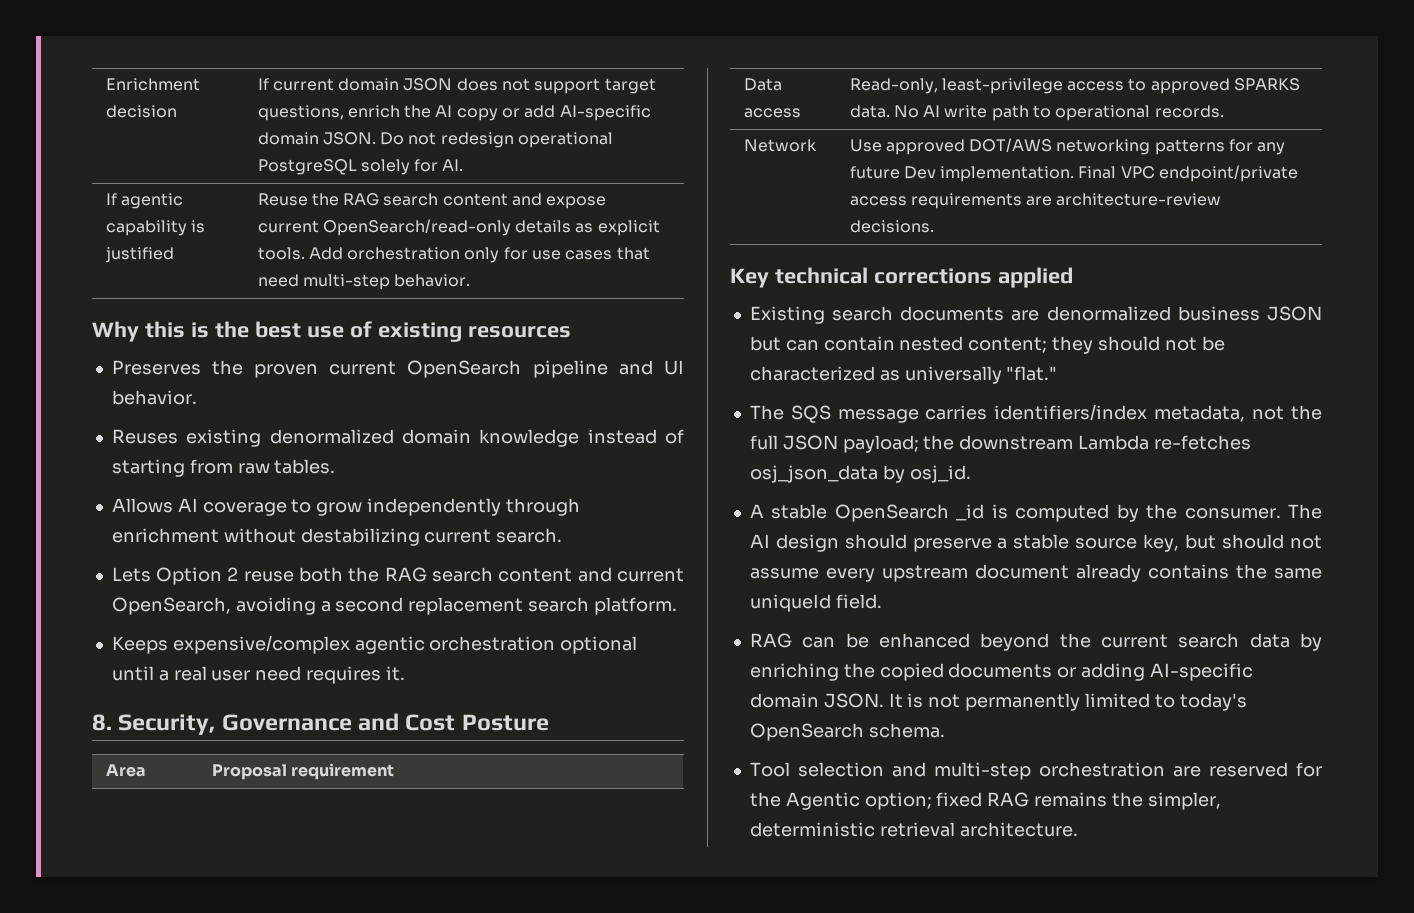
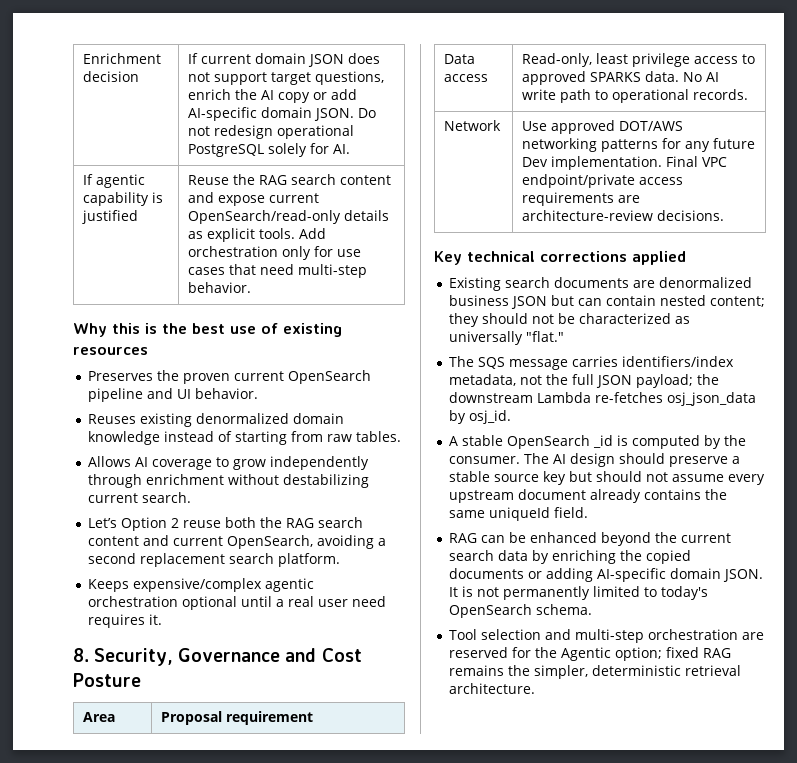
[111,567,151,582] Lets -> [87,518,117,528] Let’s
[941,78,1063,94] least-privilege -> [595,53,690,67] least privilege
[1143,534,1180,552] key, -> [542,471,566,485] key

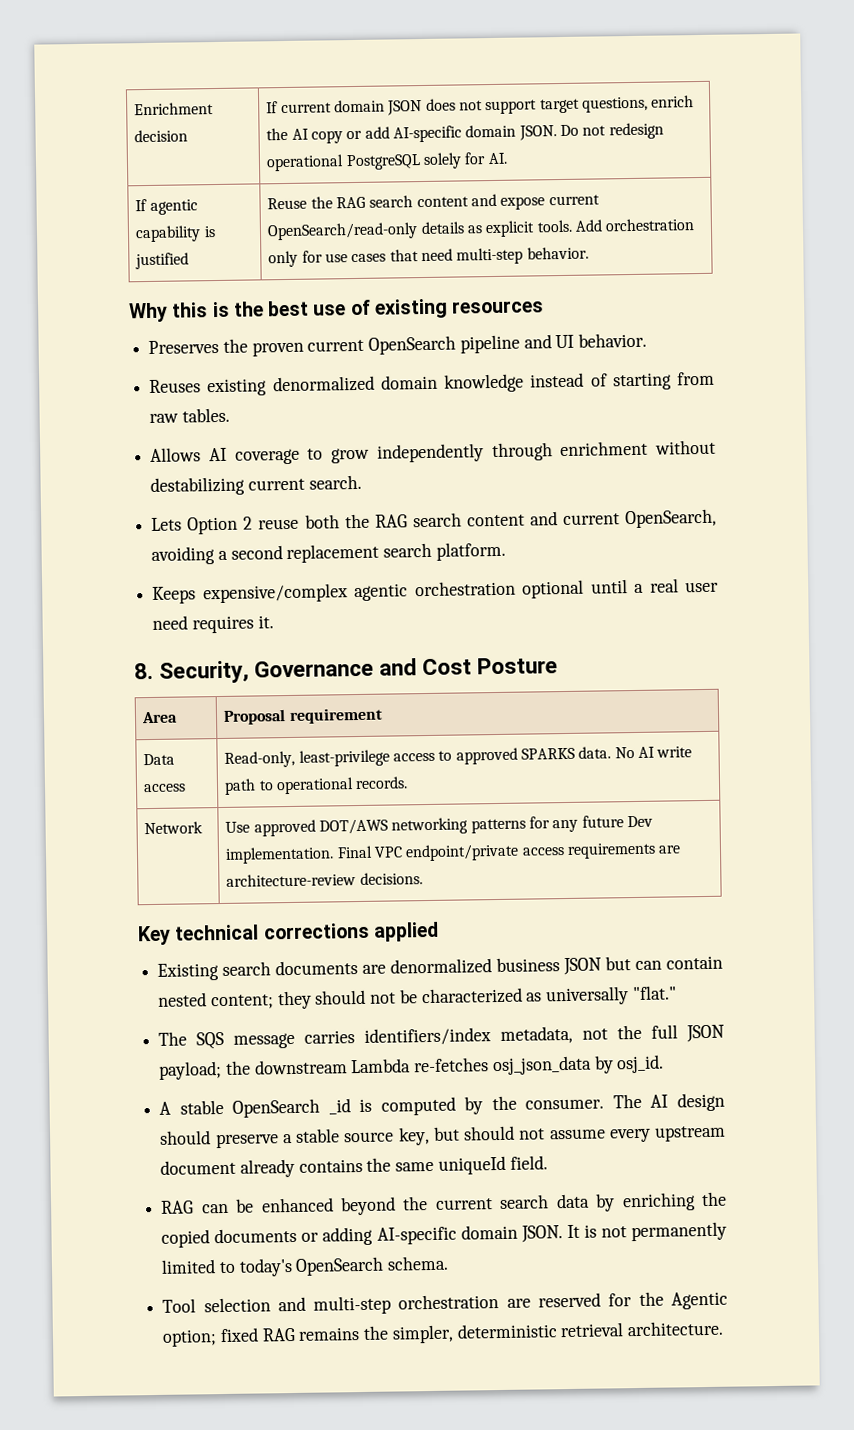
[87,518,117,528] Let’s -> [151,517,183,531] Lets
[595,53,690,67] least privilege -> [298,749,390,767] least-privilege
[542,471,566,485] key -> [397,1127,430,1146] key,

